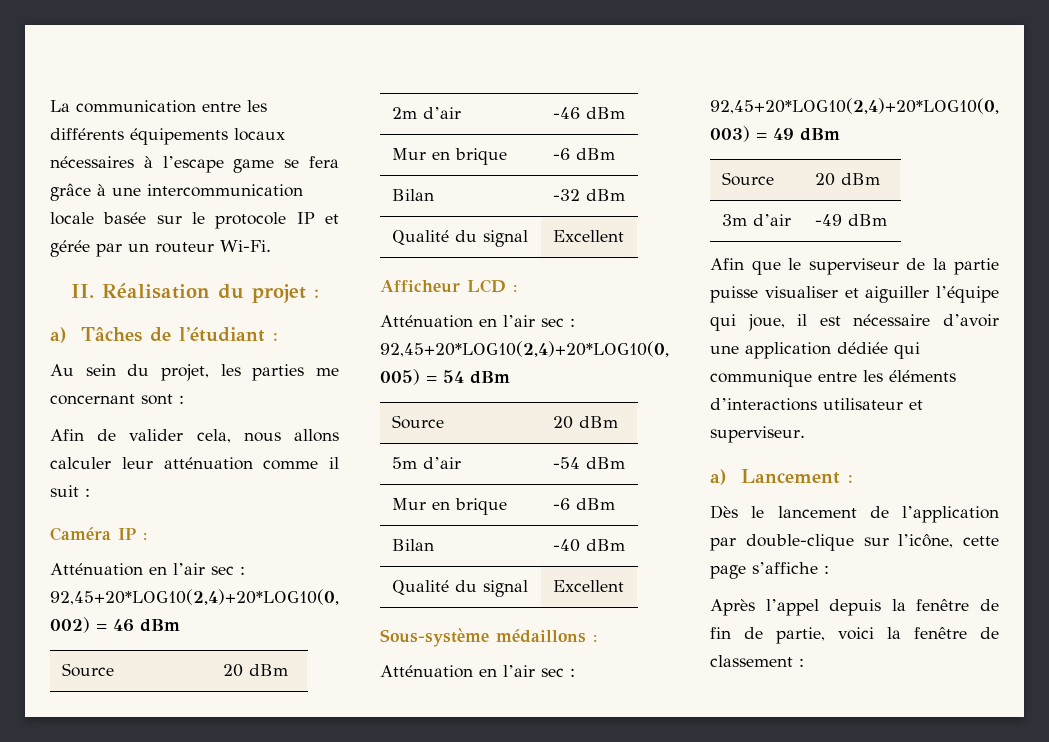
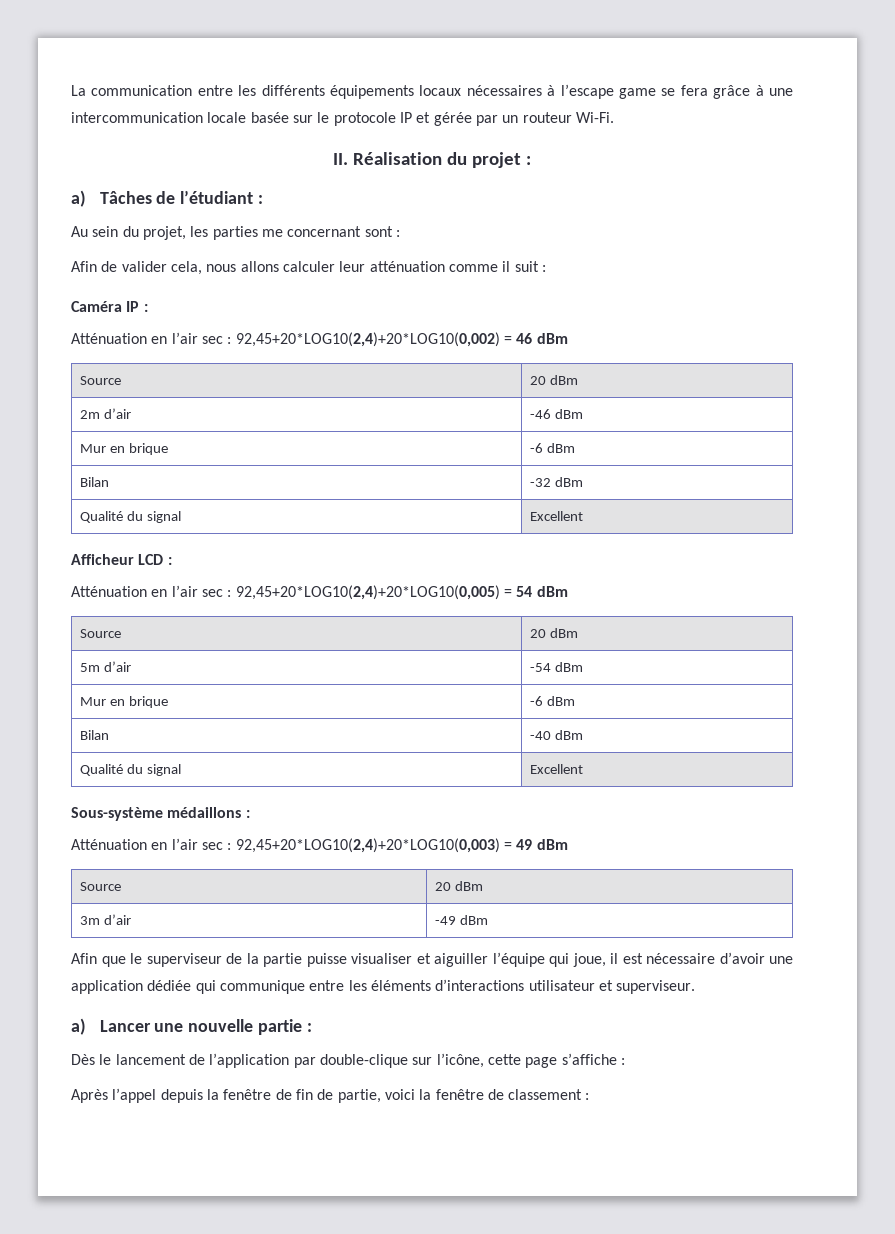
[740,469,840,484] Lancement -> [99,1019,302,1035] Lancer une nouvelle partie

